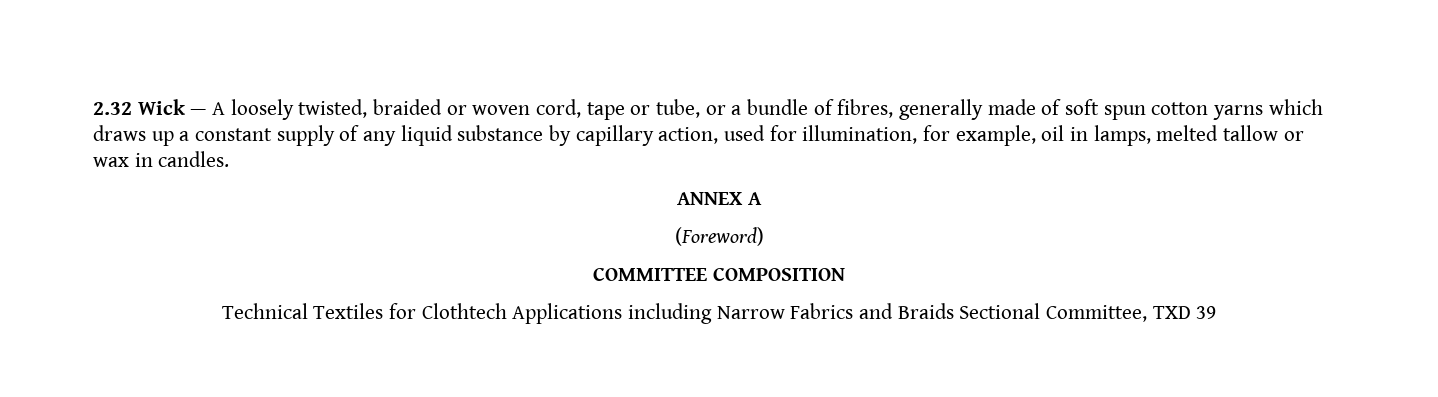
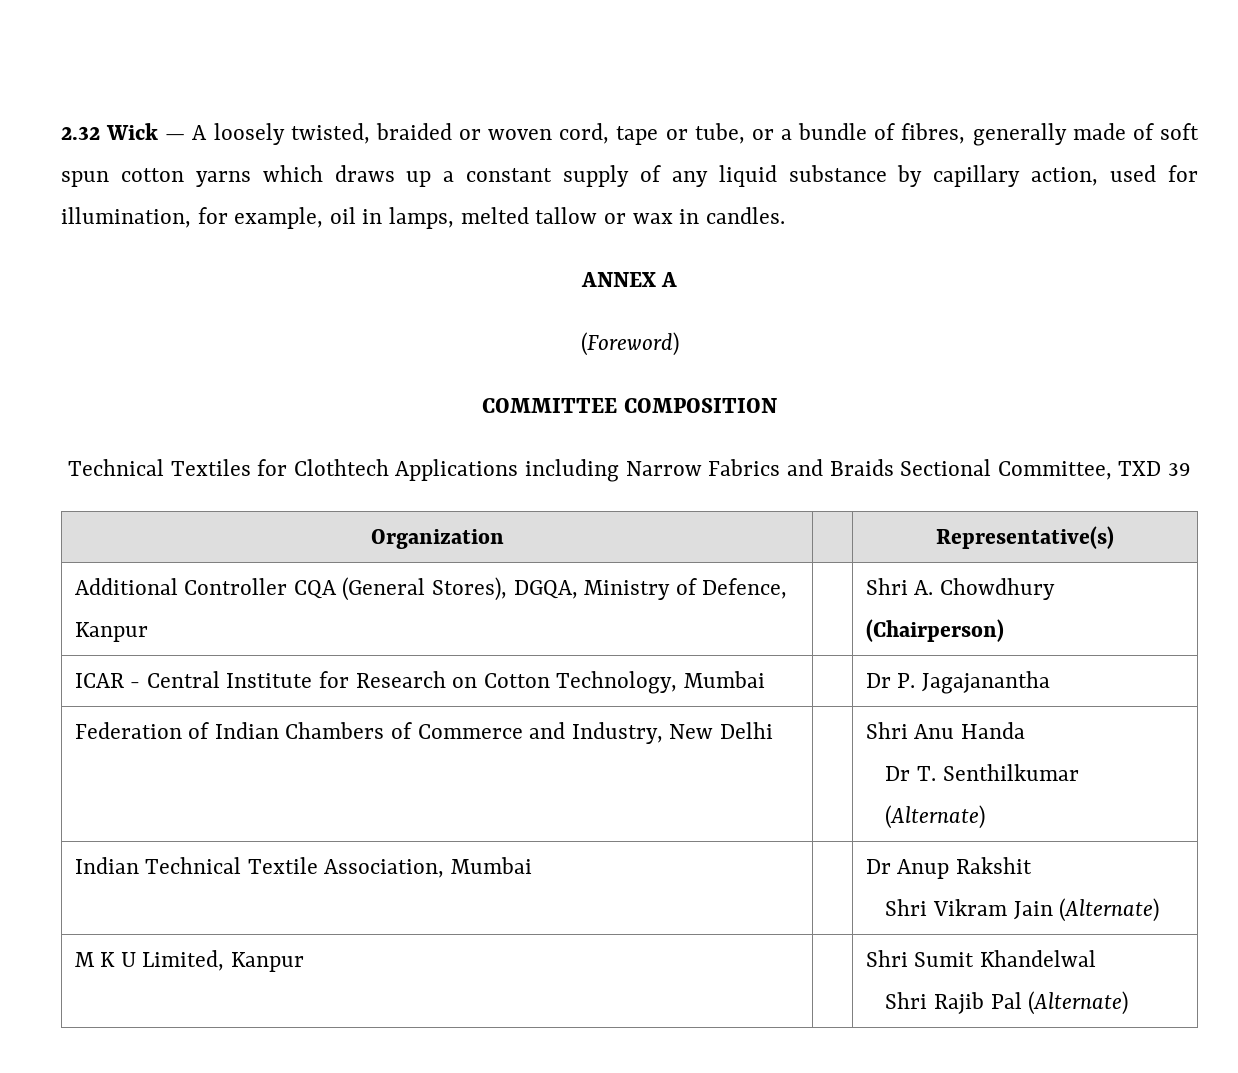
(1217, 312) none -> [370,529,504,549] [936,526,1114,549] [74,577,788,601] [74,622,148,642] [865,578,1055,600] [865,619,1004,642] [74,671,766,694] [865,671,1050,694] [74,722,774,744] [865,722,1025,739] [885,764,1079,781] [885,805,986,829] [74,857,533,878] [865,857,1032,879] [885,898,1160,922] [74,950,305,972] [865,950,1096,967] [885,991,1129,1015] // Organization | | Representative(s) // Additional Controller CQA (General Stores), DGQA, Ministry of Defence, Kanpur | | Shri A. Chowdhury (Chairperson) // ICAR - Central Institute for Research on Cotton Technology, Mumbai | | Dr P. Jagajanantha // Federation of Indian Chambers of Commerce and Industry, New Delhi | | Shri Anu Handa // Dr T. Senthilkumar (Alternate) // Indian Technical Textile Association, Mumbai | | Dr Anup Rakshit // Shri Vikram Jain (Alternate) // M K U Limited, Kanpur | | Shri Sumit Khandelwal // Shri Rajib Pal (Alternate)

